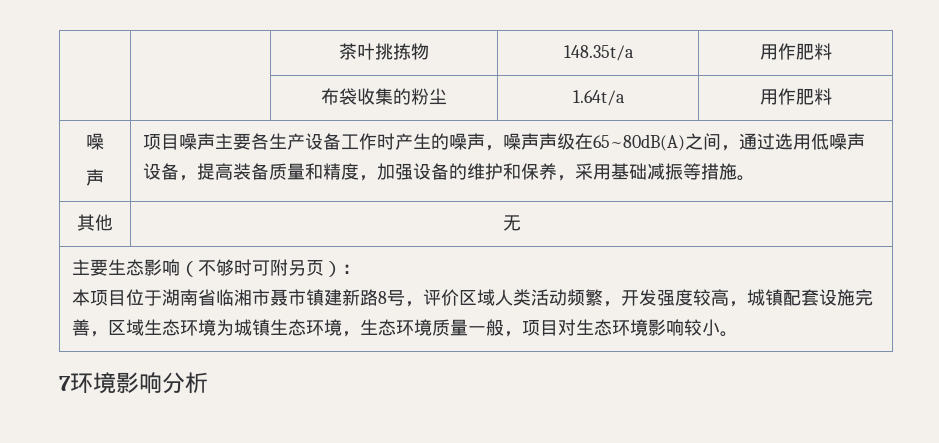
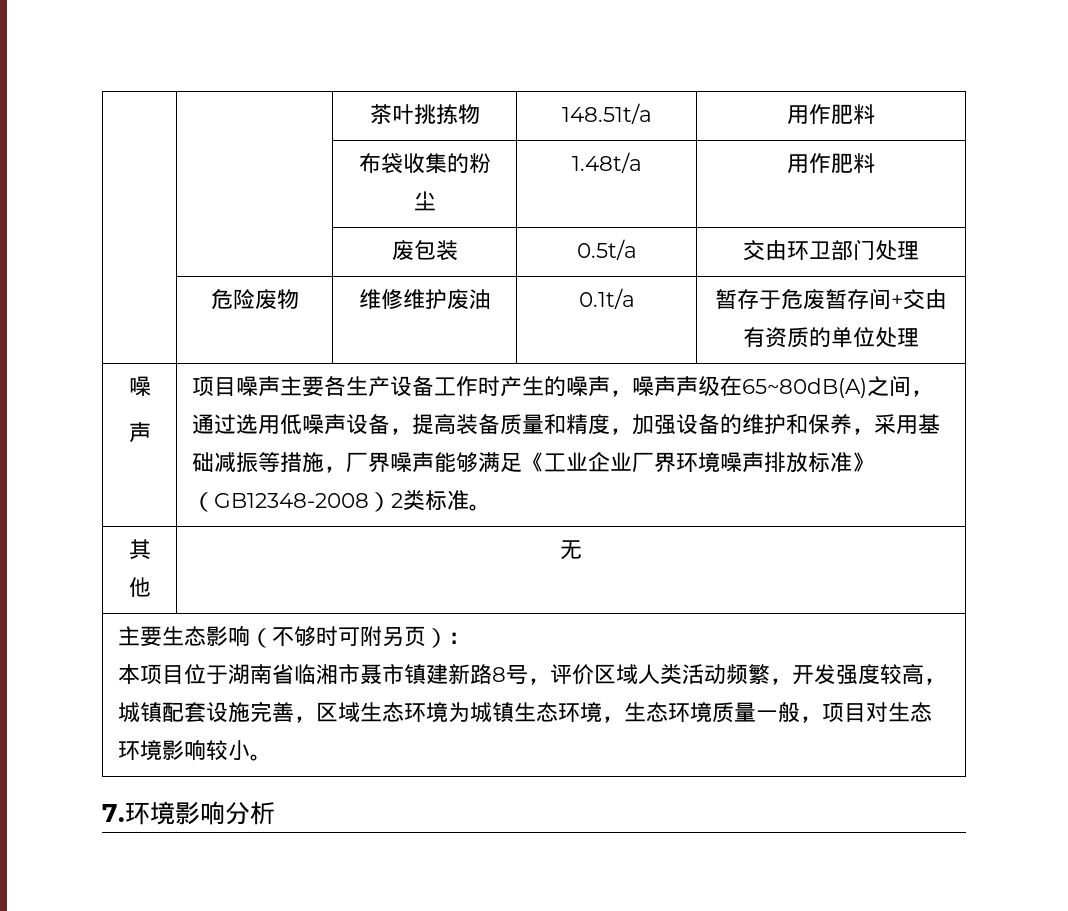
[563,45,634,61] 148.35t/a -> [561,103,652,124] 148.51t/a
[572,90,625,106] [759,88,832,105] 1.64t/a | 用作肥料 -> [571,152,642,173] [787,153,875,174] [391,240,458,261] [576,239,637,260] [743,239,919,261] [210,289,299,310] [358,289,491,309] [578,288,635,309] [715,288,947,310] [743,327,919,348] 1.48t/a | 用作肥料 // | | 废包装 | 0.5t/a | 交由环卫部门处理 // | 危险废物 | 维修维护废油 | 0.1t/a | 暂存于危废暂存间+交由有资质的单位处理
(738, 171) none -> [323,452,874,473] [191,490,469,512] ，厂界噪声能够满足《工业企业厂界环境噪声排放标准》（GB12348-2008）2类标准
[59,376,71,391] 7 -> [102,804,125,822] 7.

